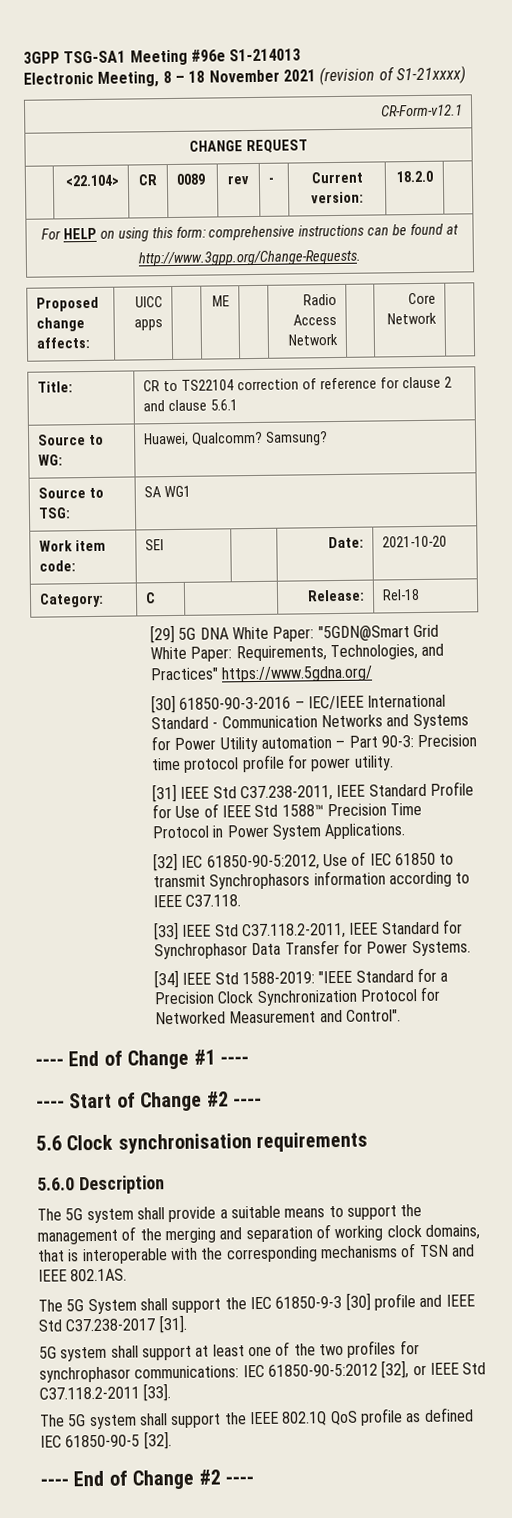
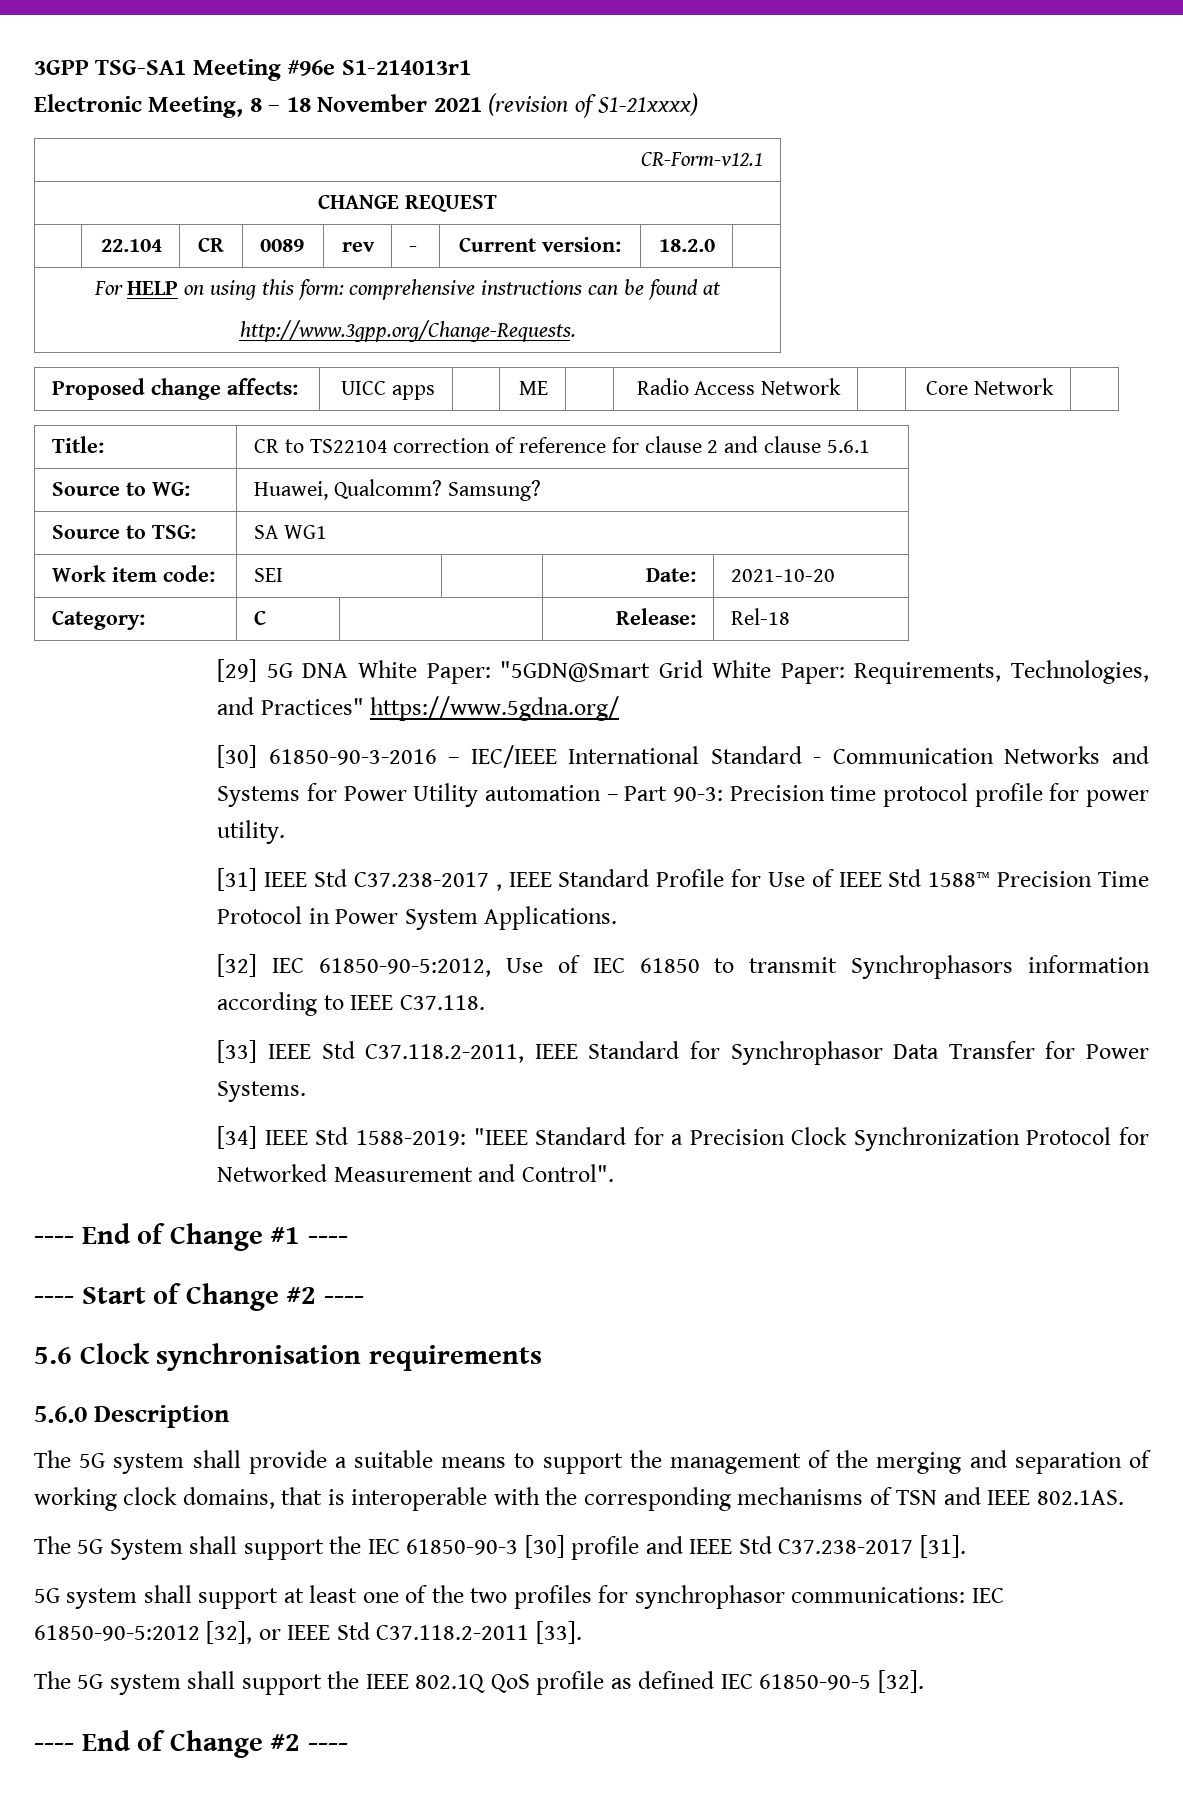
[229,48,302,62] S1-214013 -> [341,60,471,75] S1-214013r1
[64,174,119,187] <22.104> -> [101,239,163,252] 22.104
[240,785,334,802] C37.238-2011, -> [353,872,502,891] C37.238-2017 ,
[275,1295,343,1309] 61850-9-3 -> [406,1539,519,1555] 61850-90-3

